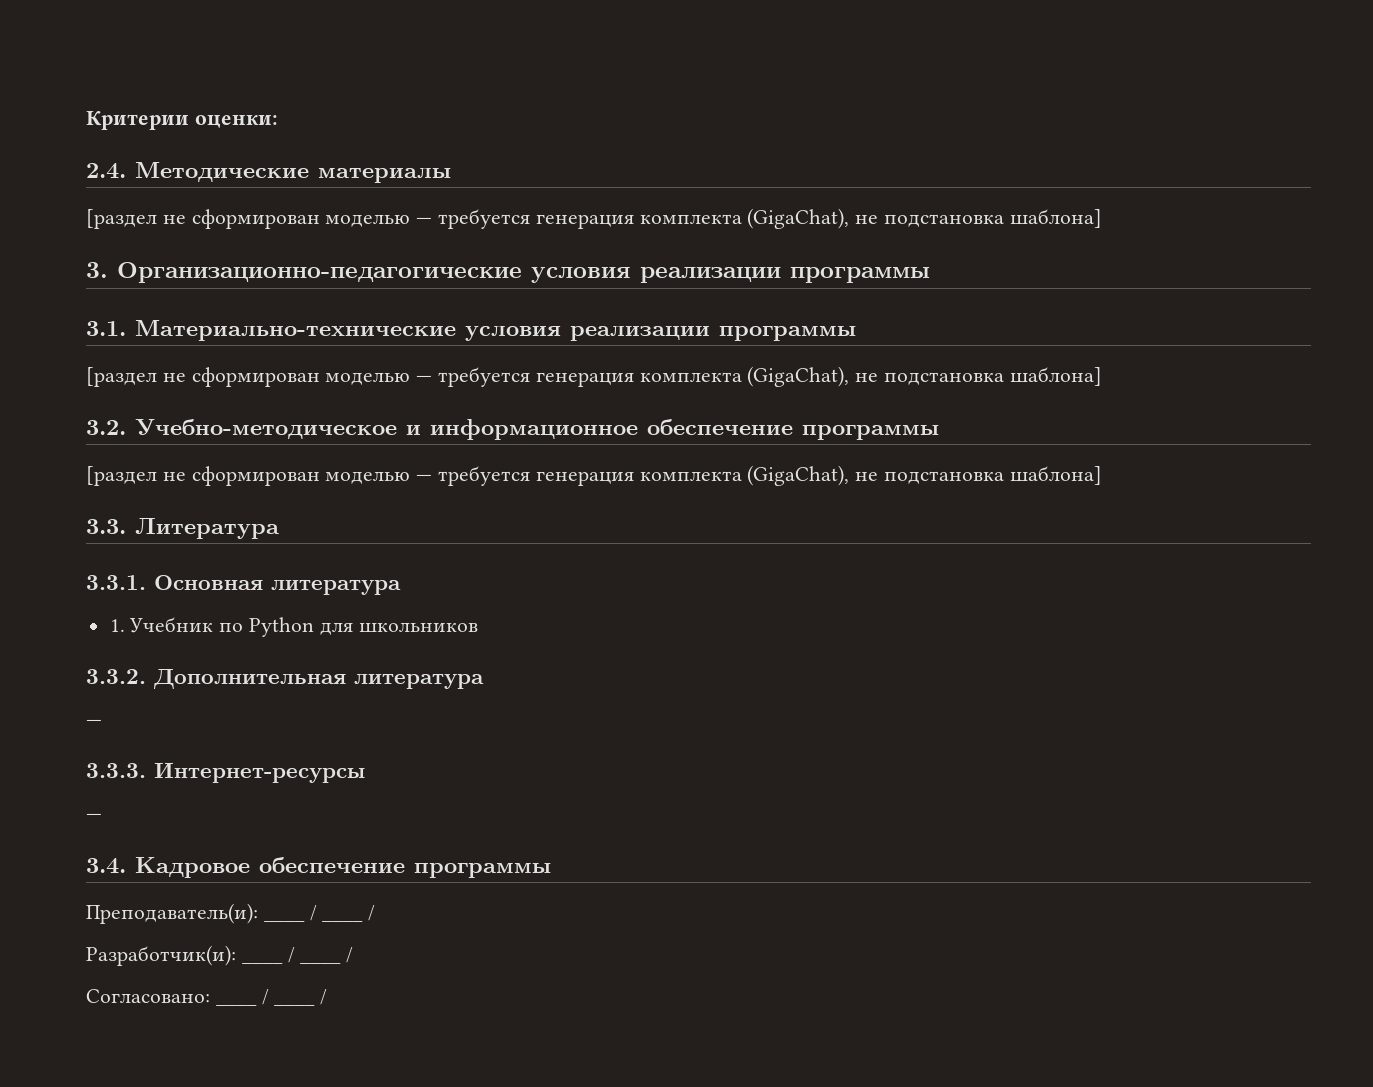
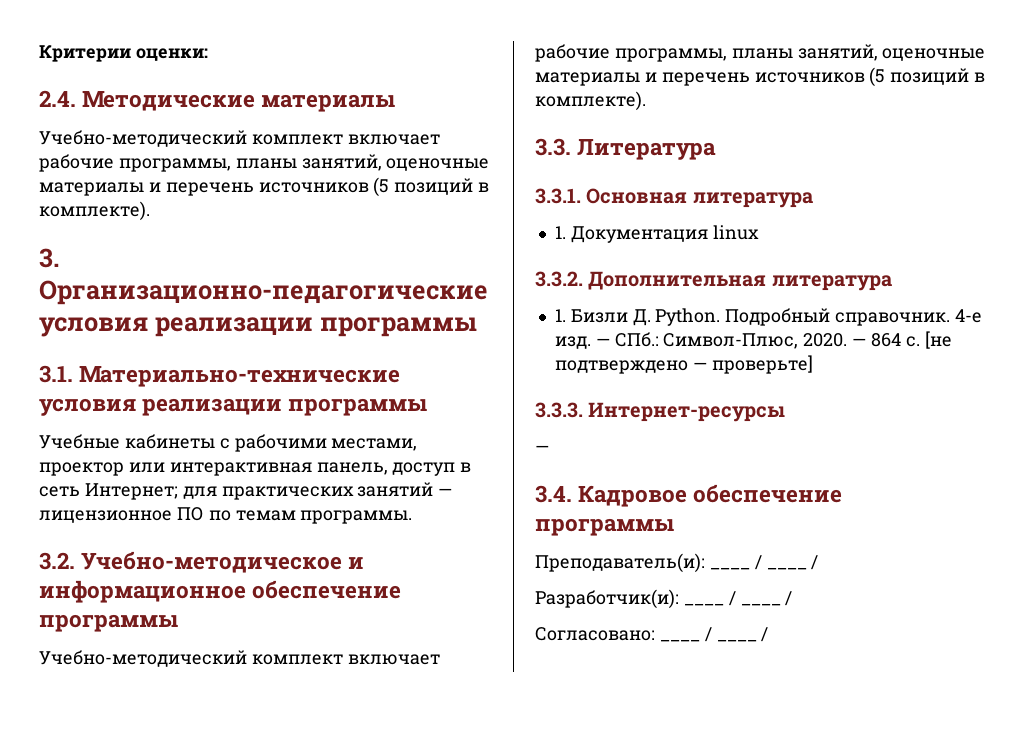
[86,208,1102,229] [раздел не сформирован моделью — требуется генерация комплекта (GigaChat), не подстановка шаблона] -> [39,130,440,147] [39,154,490,172] [39,177,490,197] [39,201,150,221] Учебно-методический комплект включает рабочие программы, планы занятий, оценочные материалы и перечень источников (5 позиций в комплекте).
[86,366,1102,387] [раздел не сформирован моделью — требуется генерация комплекта (GigaChat), не подстановка шаблона] -> [39,434,418,452] [39,462,472,476] [39,482,453,500] [39,507,413,524] Учебные кабинеты с рабочими местами, проектор или интерактивная панель, доступ в сеть Интернет; для практических занятий — лицензионное ПО по темам программы.
[86,465,1102,486] [раздел не сформирован моделью — требуется генерация комплекта (GigaChat), не подстановка шаблона] -> [39,650,440,667] [535,44,986,62] [535,67,986,87] [535,91,646,111] Учебно-методический комплект включает рабочие программы, планы занятий, оценочные материалы и перечень источников (5 позиций в комплекте).
[129,617,478,637] [86,669,484,689] [86,719,102,726] Учебник по Python для школьников // 3.3.2. Дополнительная литература // — -> [570,225,759,243] [535,271,892,291] [554,308,982,326] [554,331,952,349] [554,355,813,374] Документация linux // 3.3.2. Дополнительная литература // 1. Бизли Д. Python. Подробный справочник. 4-е изд. — СПб.: Символ-Плюс, 2020. — 864 с. [не подтверждено — проверьте]

